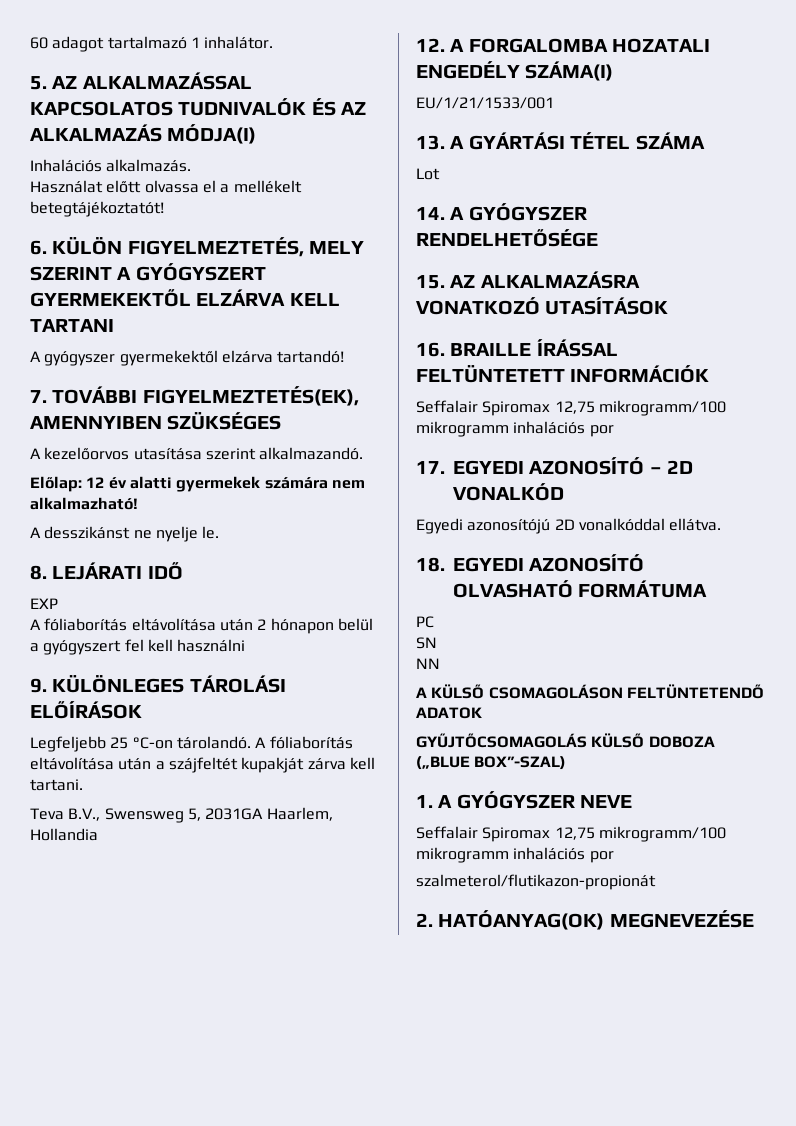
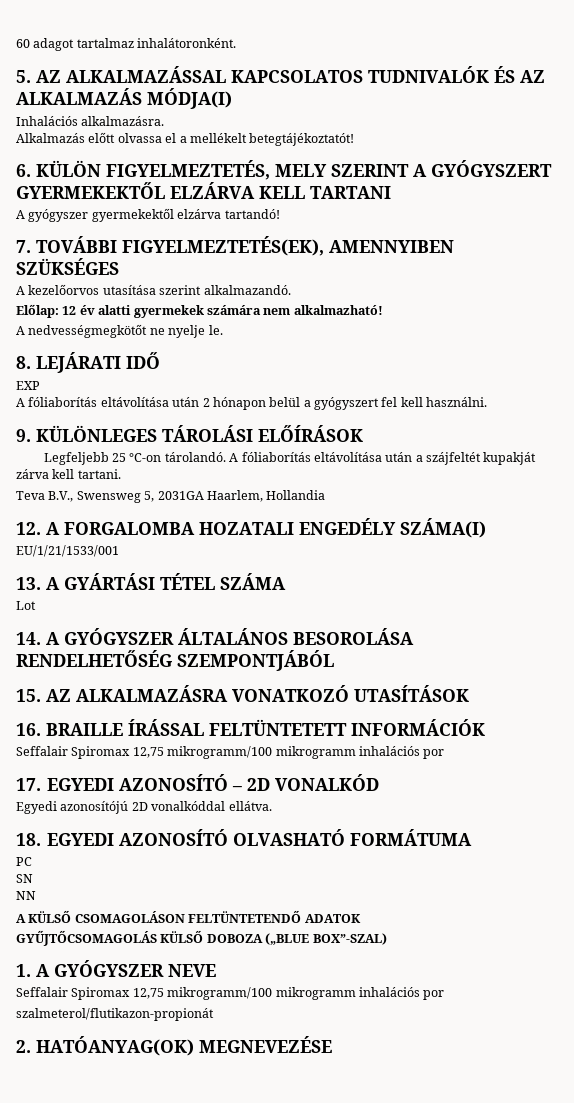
[107,36,274,49] tartalmazó 1 inhalátor. -> [76,38,237,48] tartalmaz inhalátoronként.
[106,159,192,172] [30,180,103,193] alkalmazás. // Használat -> [81,116,165,126] [16,133,85,143] alkalmazásra. // Alkalmazás
[44,526,131,539] desszikánst -> [28,324,148,338] nedvességmegkötőt
[177,639,246,652] használni -> [426,397,488,407] használni.
[416,229,598,247] RENDELHETŐSÉGE -> [178,628,414,645] [16,650,334,671] ÁLTALÁNOS BESOROLÁSA RENDELHETŐSÉG SZEMPONTJÁBÓL

